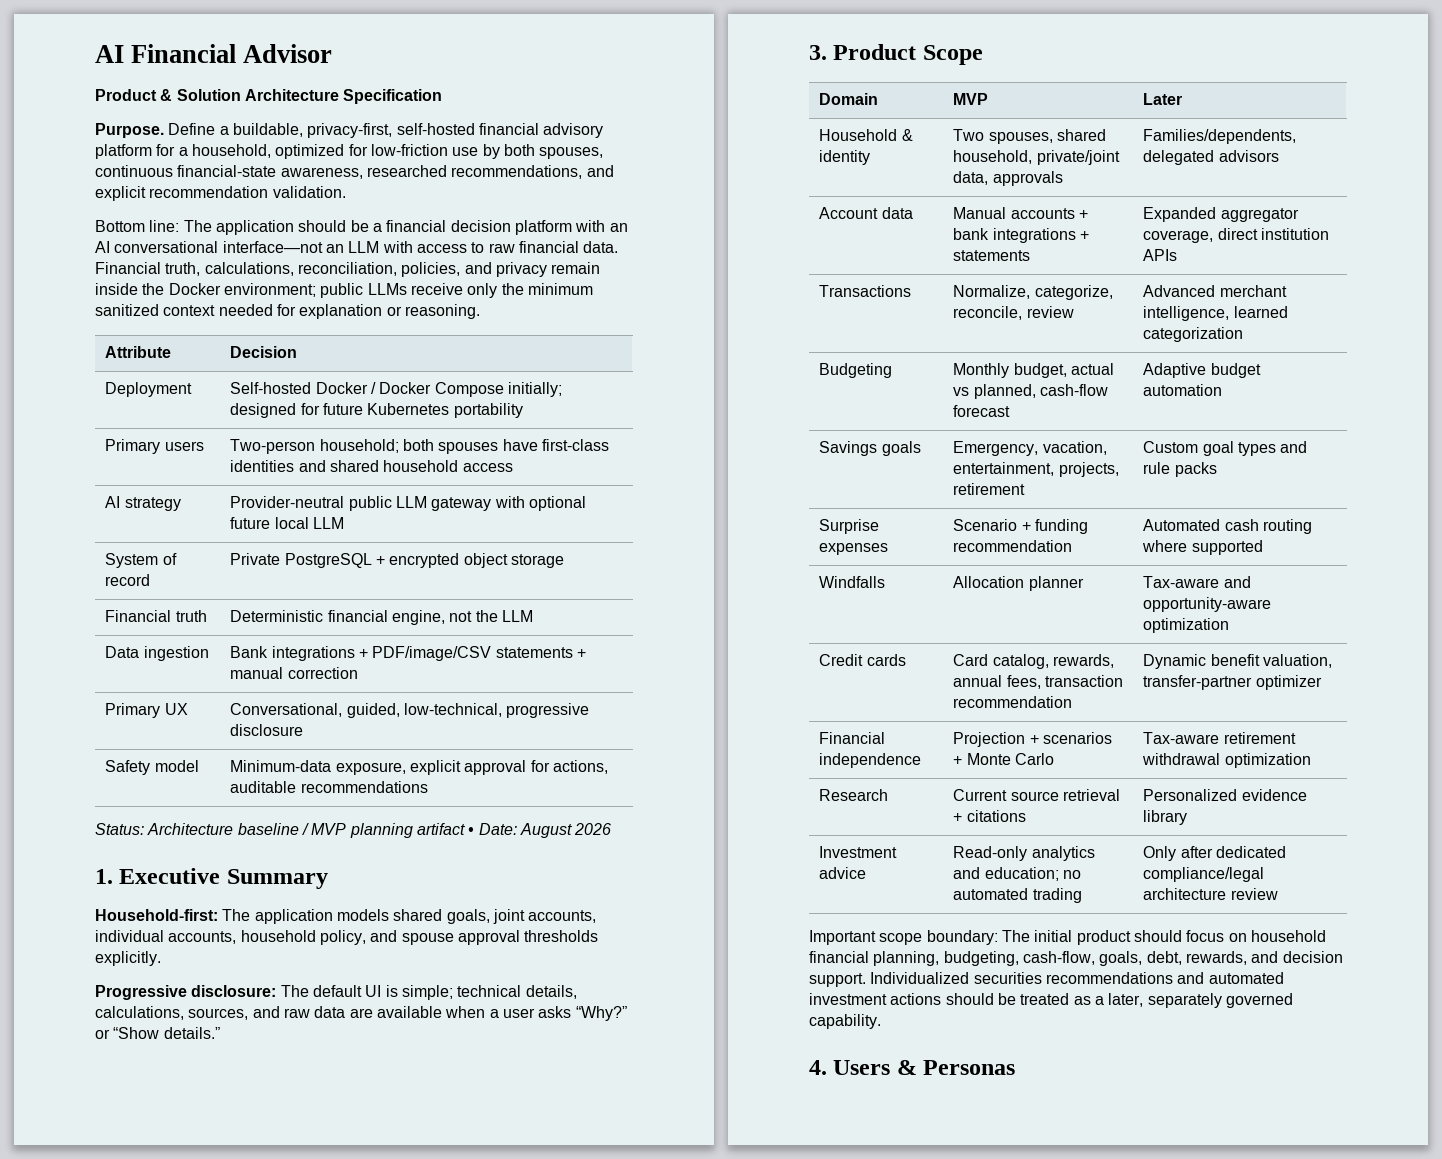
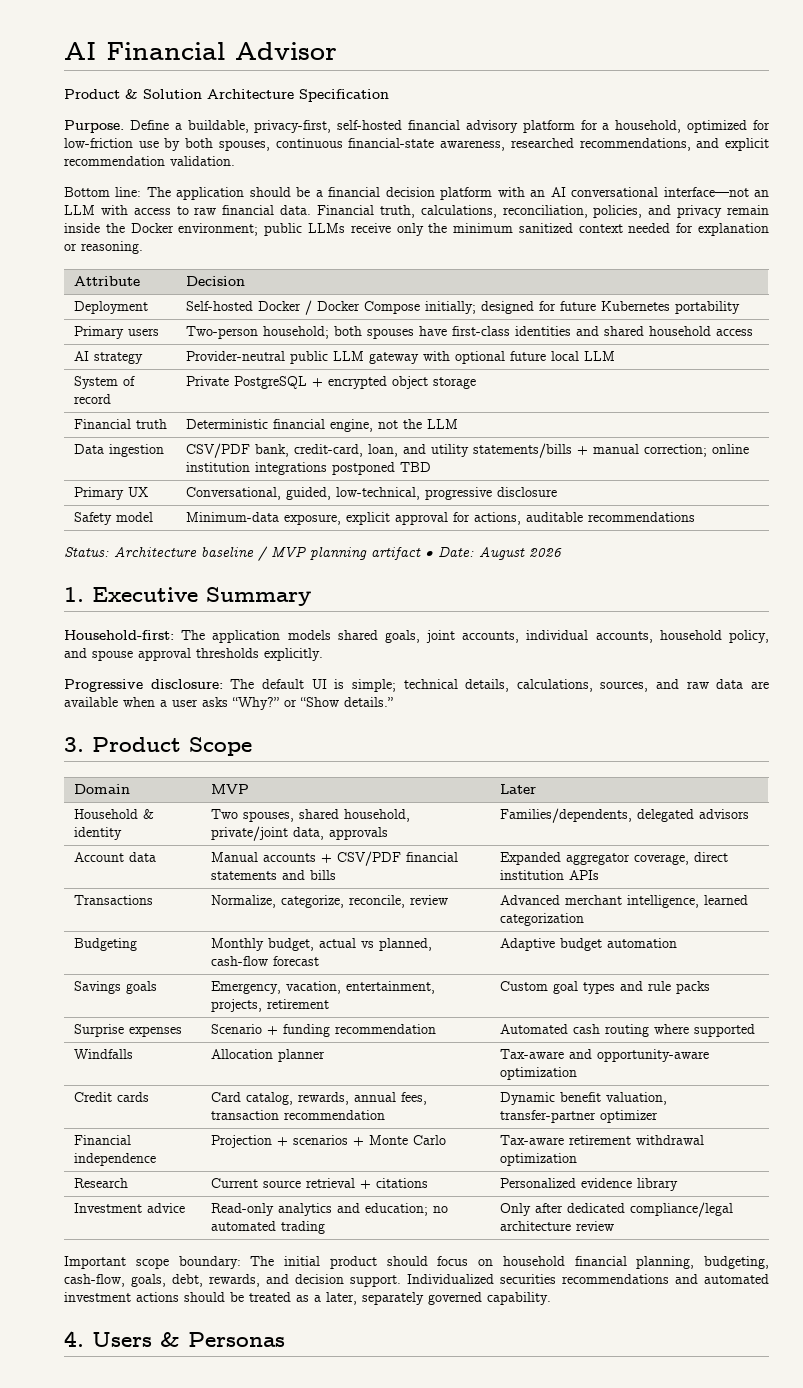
[230,646,587,661] [230,667,358,679] Bank integrations + PDF/image/CSV statements + manual correction -> [185,443,749,458] [185,462,431,475] CSV/PDF bank, credit-card, loan, and utility statements/bills + manual correction; online institution integrations postponed TBD
[953,228,1090,243] [953,250,1031,261] bank integrations + statements -> [336,851,458,866] [210,870,336,880] CSV/PDF financial statements and bills

